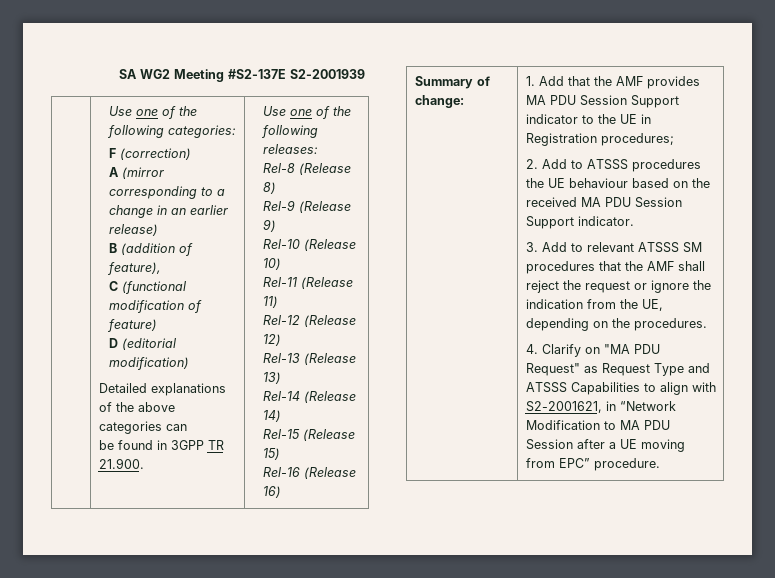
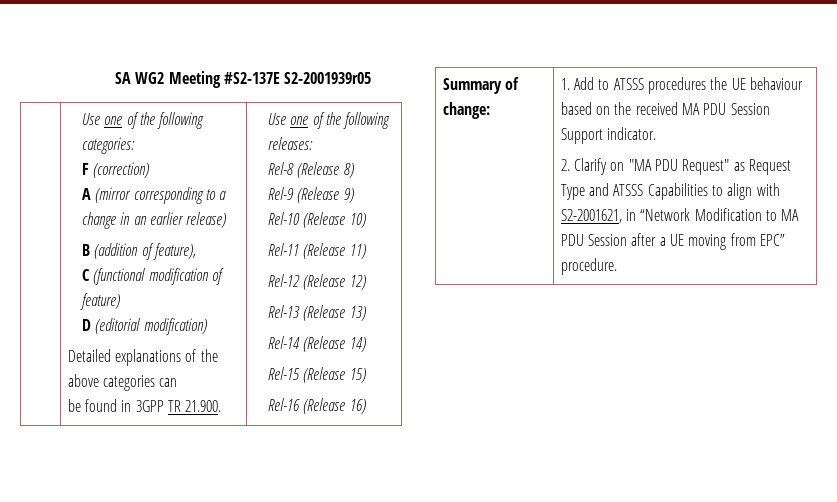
[290,69,366,79] S2-2001939 -> [284,72,372,84] S2-2001939r05
[567,76,700,89] [525,95,679,108] [525,114,651,124] [525,133,674,146] [525,159,567,169] that the AMF provides MA PDU Session Support indicator to the UE in Registration procedures; // 2. Add -> (595, 83) none
[525,242,702,253] [525,261,705,274] [525,280,711,293] [525,299,663,311] [525,318,707,331] [525,344,538,354] 3. Add to relevant ATSSS SM procedures that the AMF shall reject the request or ignore the indication from the UE, depending on the procedures. // 4. -> [560,159,570,171] 2.

